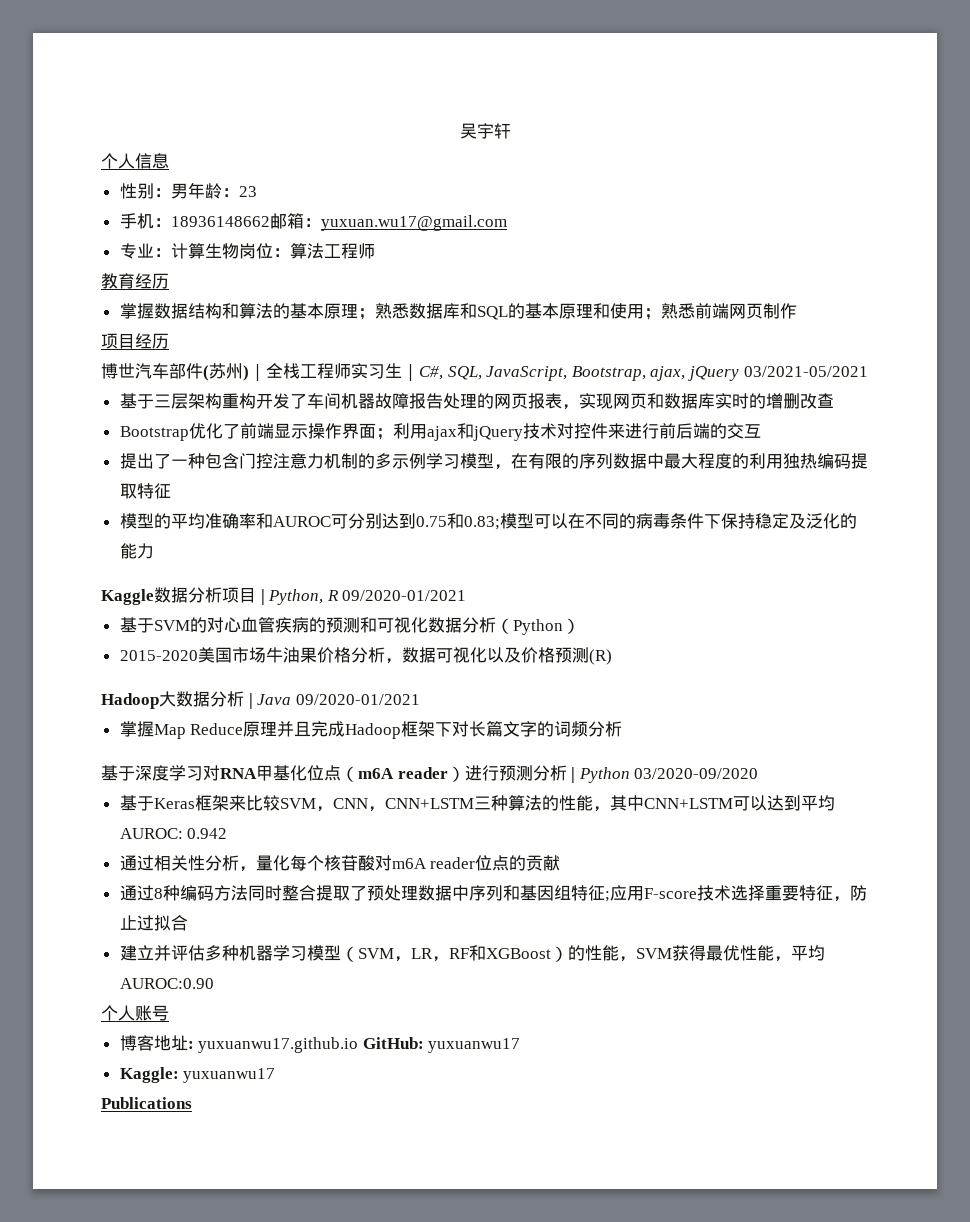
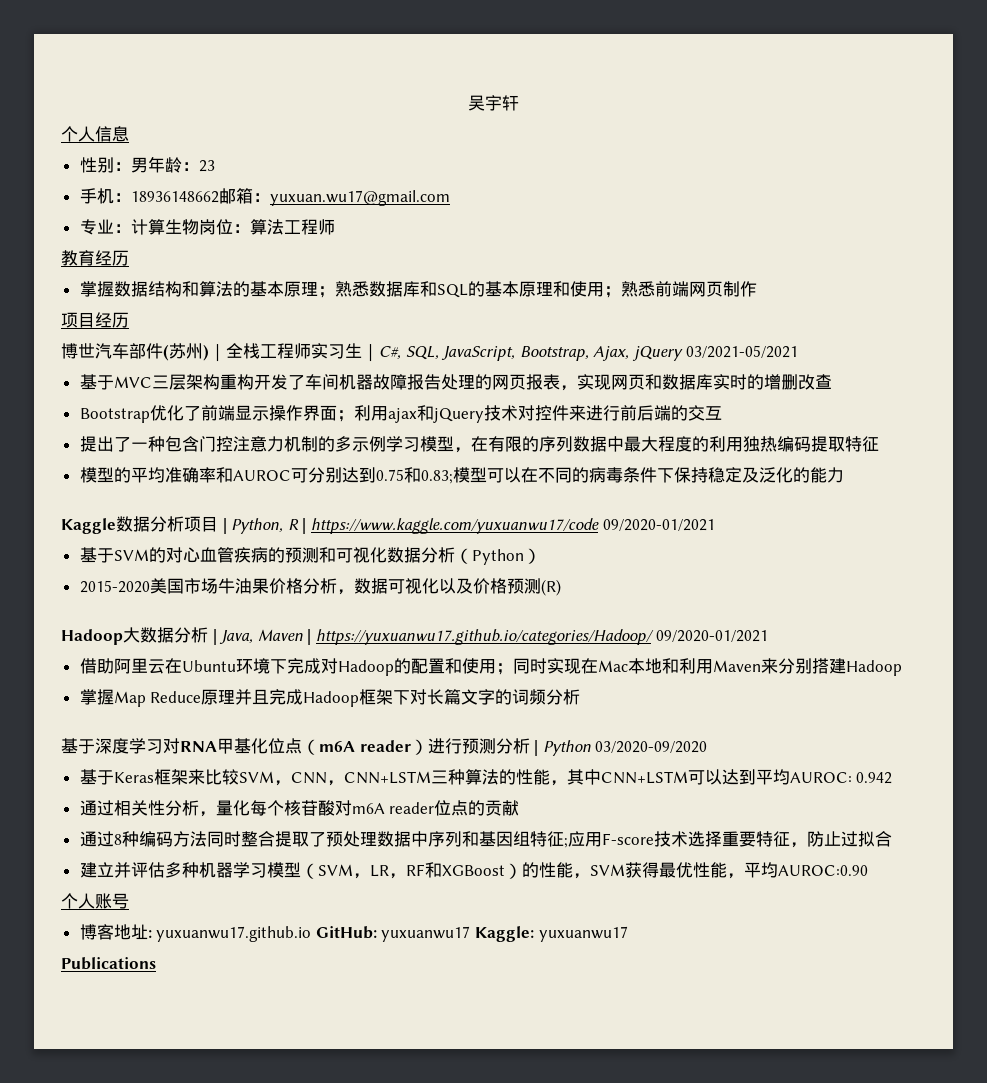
[650,366,686,381] ajax, -> [593,346,630,361] Ajax,
(154, 401) none -> [113,376,152,388] MVC
(339, 595) none -> [302,518,599,534] | https://www.kaggle.com/yuxuanwu17/code
[257,694,420,705] Java 09/2020-01/2021 -> [219,629,768,645] [79,658,902,676] Java, Maven | https://yuxuanwu17.github.io/categories/Hadoop/ 09/2020-01/2021 // 借助阿里云在Ubuntu环境下完成对Hadoop的配置和使用；同时实现在Mac本地和利用Maven来分别搭建Hadoop
(521, 1045) // -> (471, 934) none

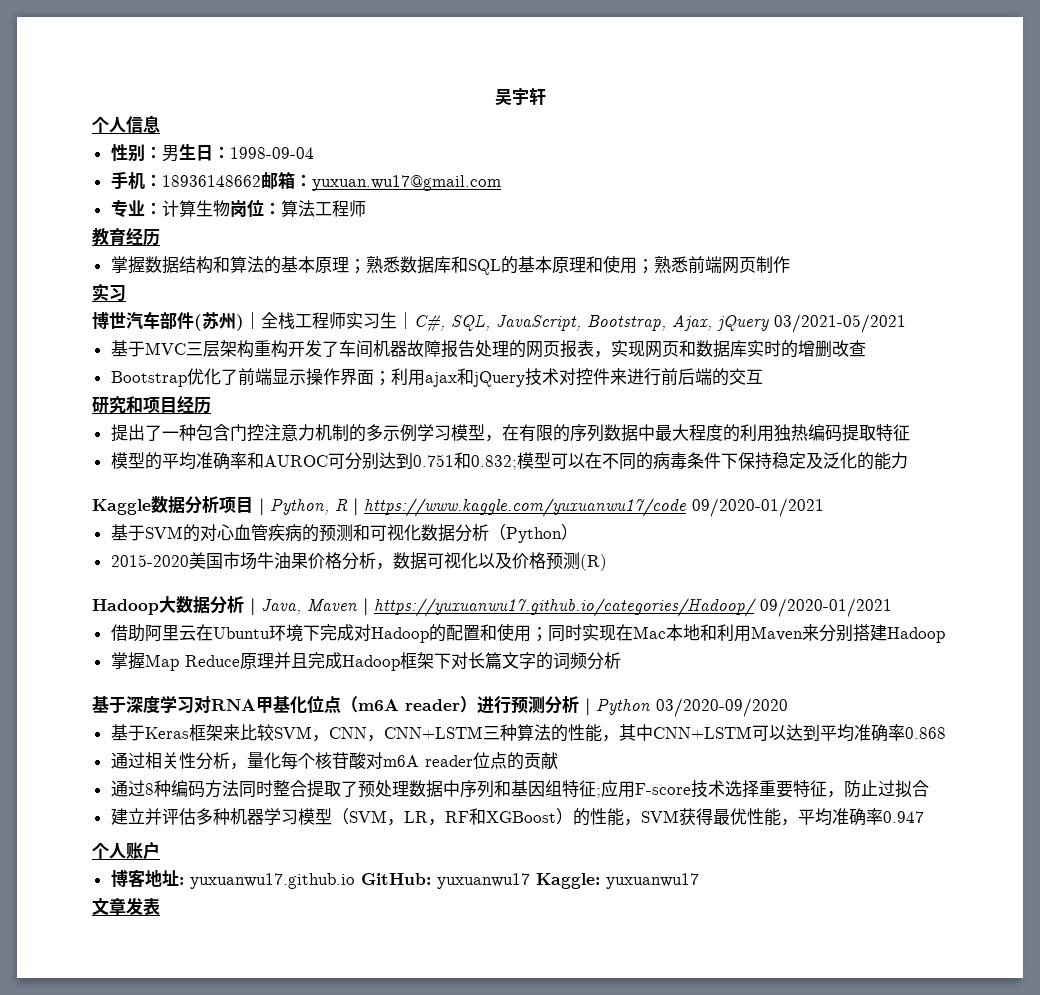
[147,156,215,173] 年龄：23 -> [178,144,314,161] 生日：1998-09-04
[61,312,129,328] 项目经历 -> [92,283,126,301] 实习
(722, 413) none -> [92,396,211,414] // 研究和项目经历
[375,467,453,484] 0.75和0.83; -> [412,452,517,470] 0.751和0.832;
[789,772,893,784] AUROC: 0.942 -> [853,724,946,742] 准确率0.868
[777,865,868,876] AUROC:0.90 -> [831,808,924,826] 准确率0.947
[112,893,129,909] 号 -> [143,841,160,860] 户
[61,957,156,970] Publications -> [92,897,160,916] 文章发表

